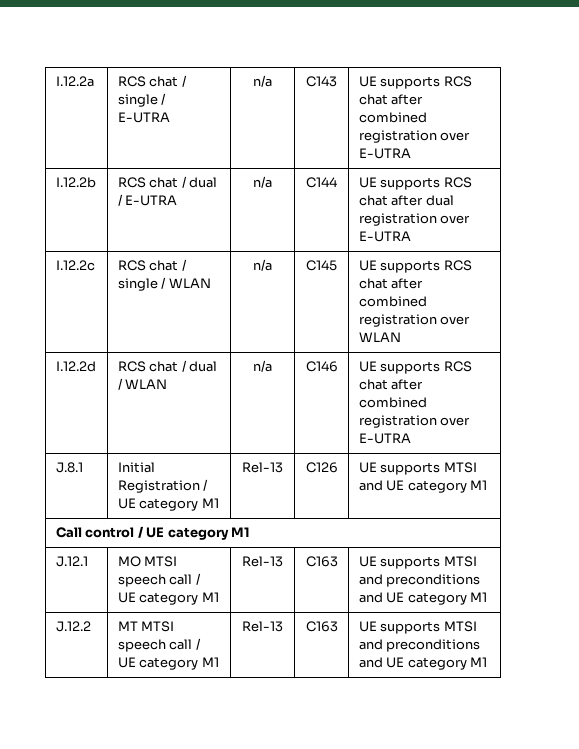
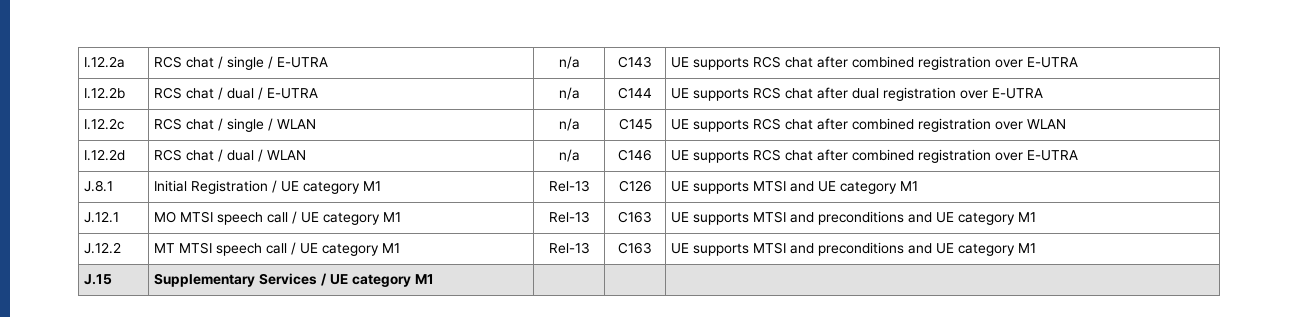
[55,526,251,540] // Call control / UE category M1 -> (919, 186) none
(488, 662) none -> [84,274,113,285] [154,273,435,287] // J.15 | Supplementary Services / UE category M1 | | |

